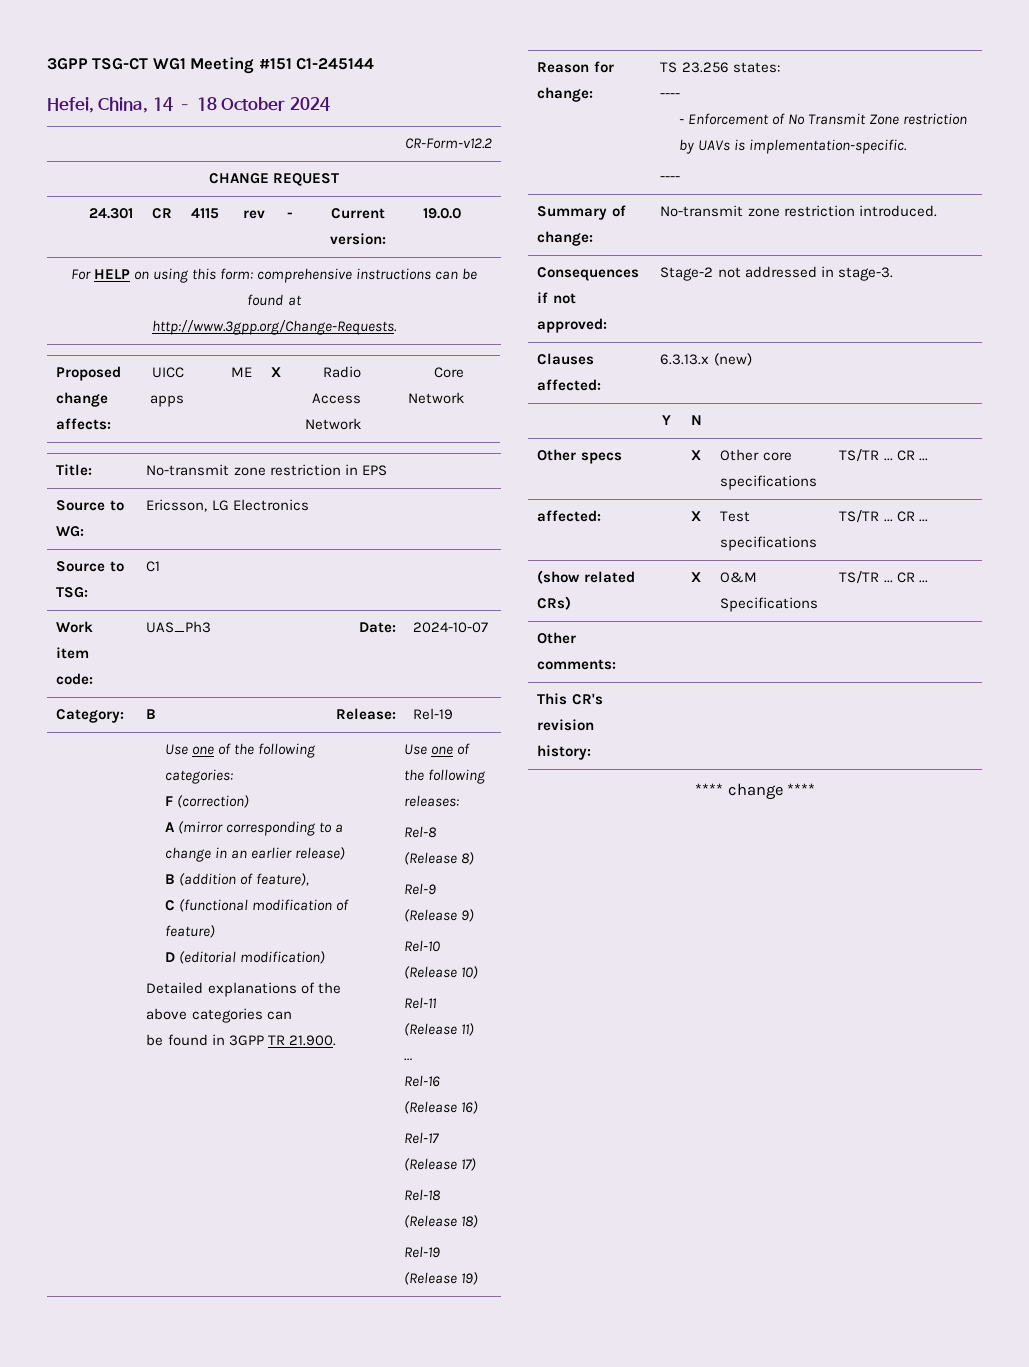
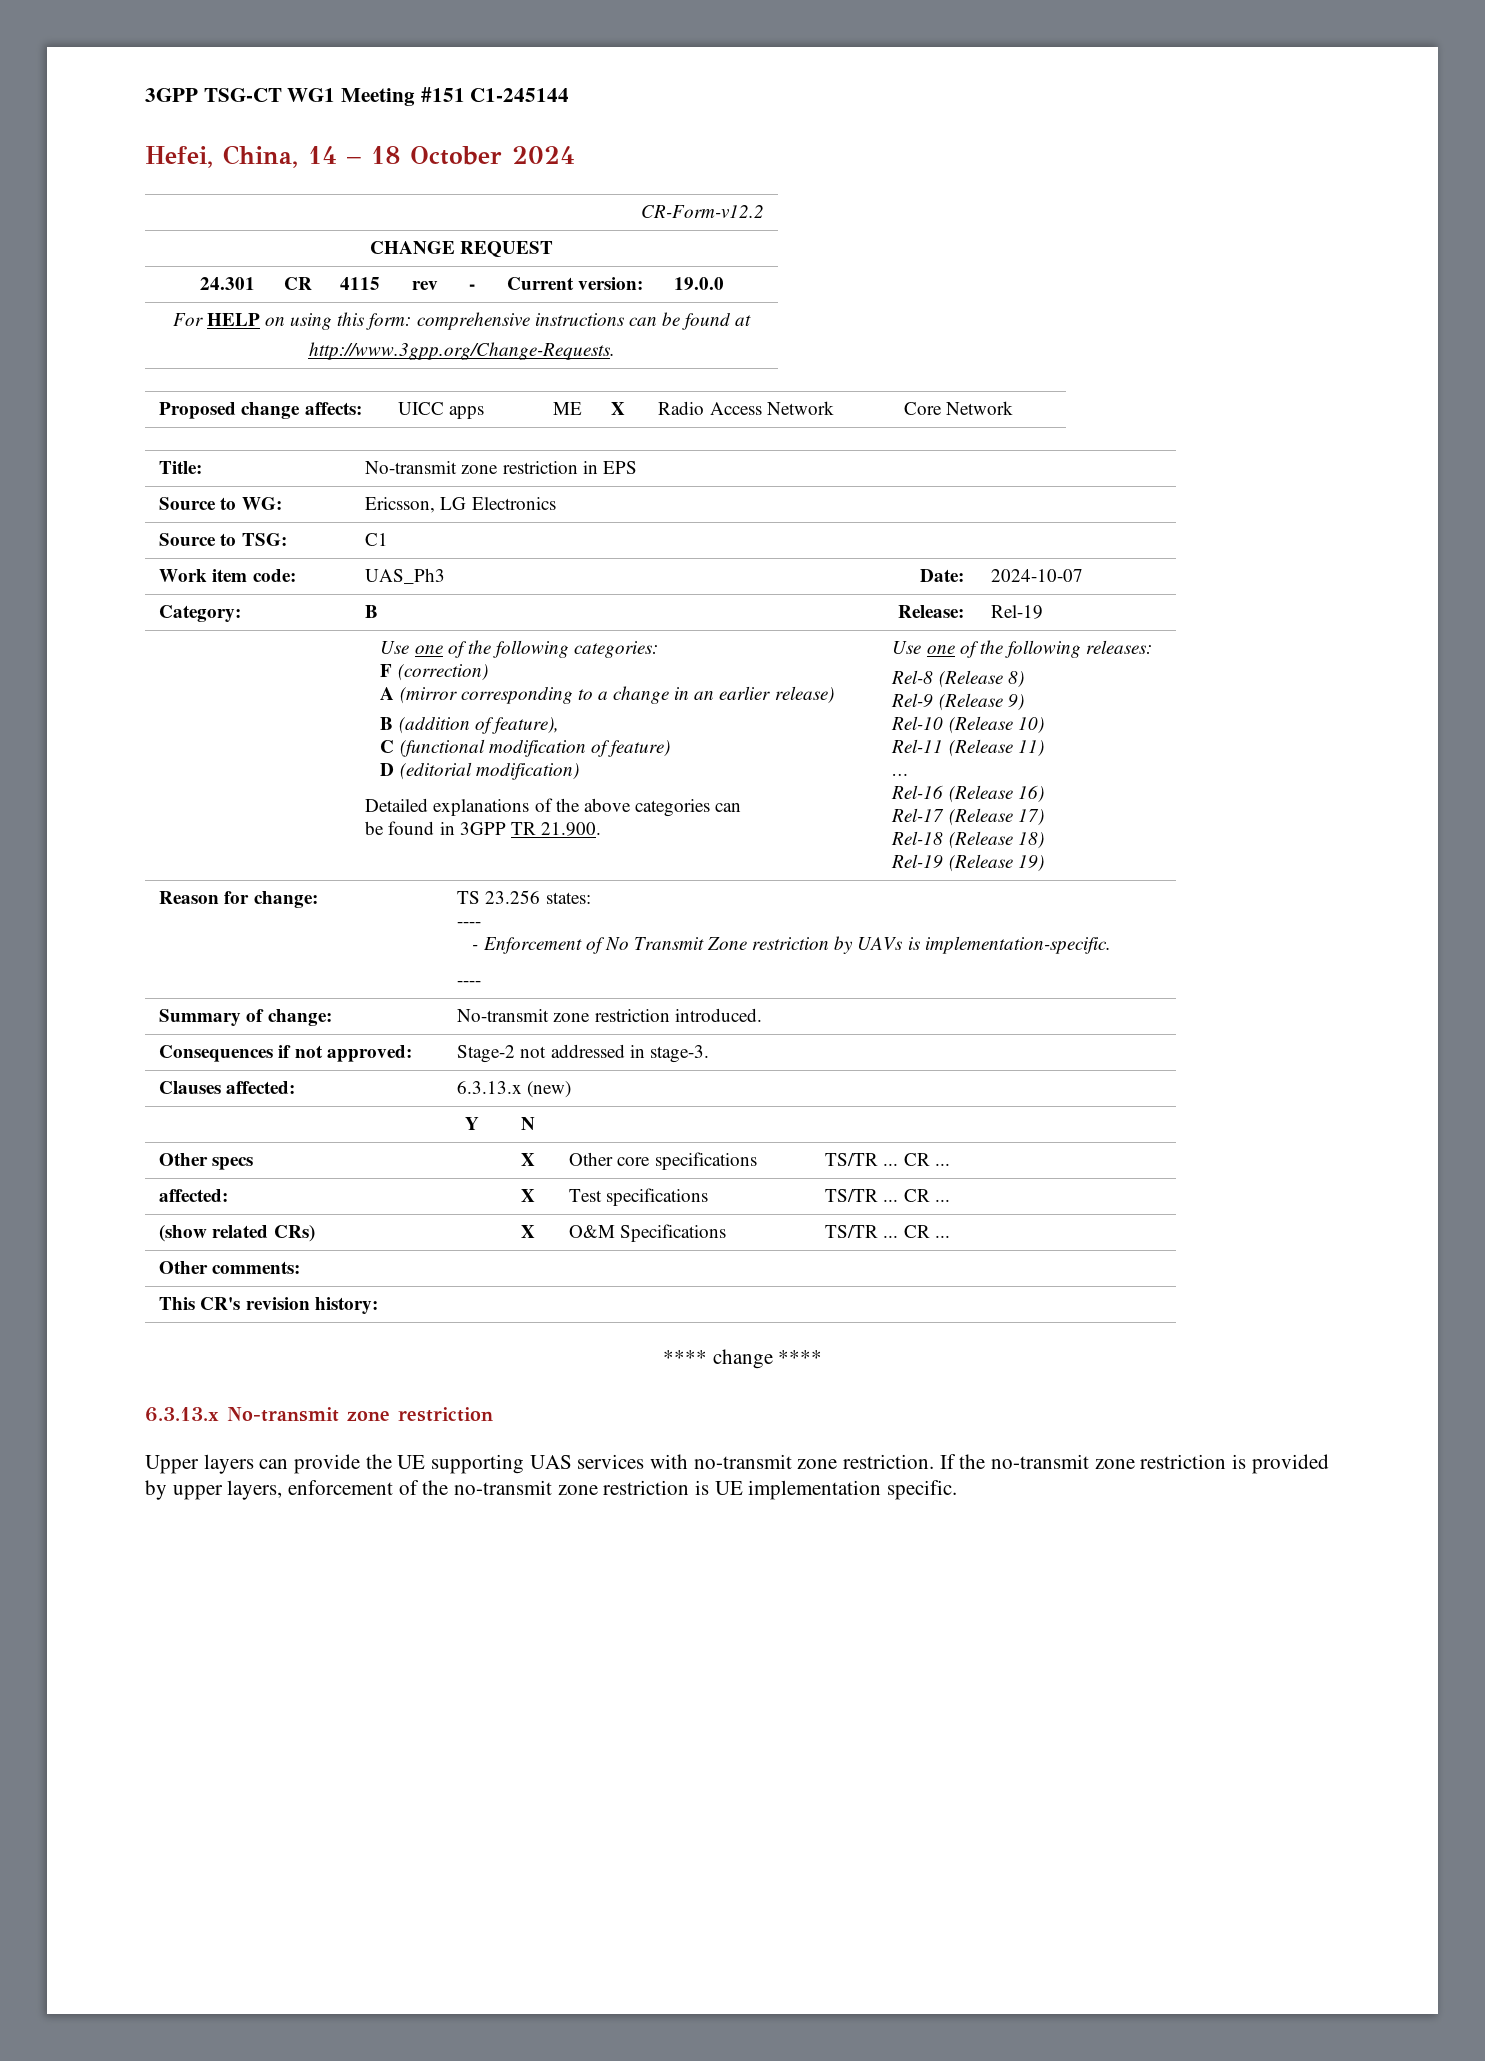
(815, 789) none -> [145,1407,493,1422] [145,1454,1329,1474] [145,1480,958,1500] // 6.3.13.x No-transmit zone restriction // Upper layers can provide the UE supporting UAS services with no-transmit zone restriction. If the no-transmit zone restriction is provided by upper layers, enforcement of the no-transmit zone restriction is UE implementation specific.

